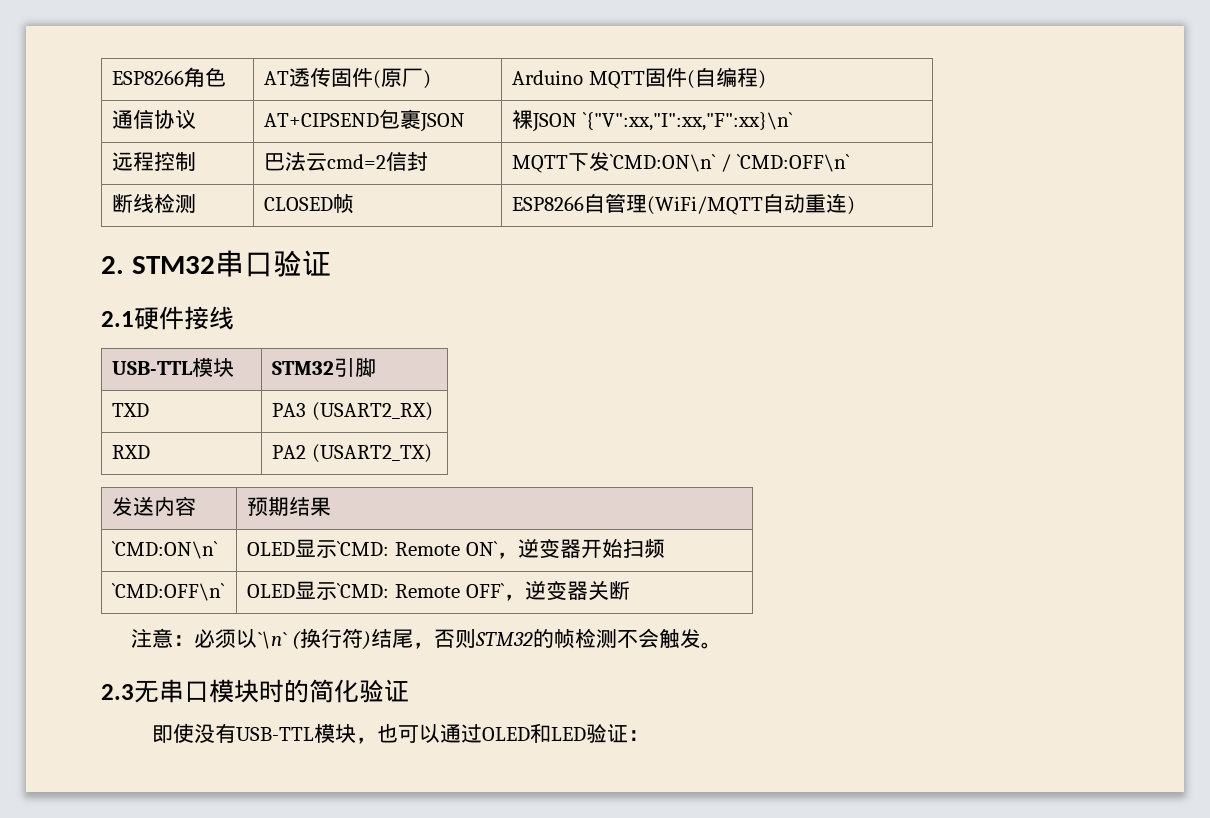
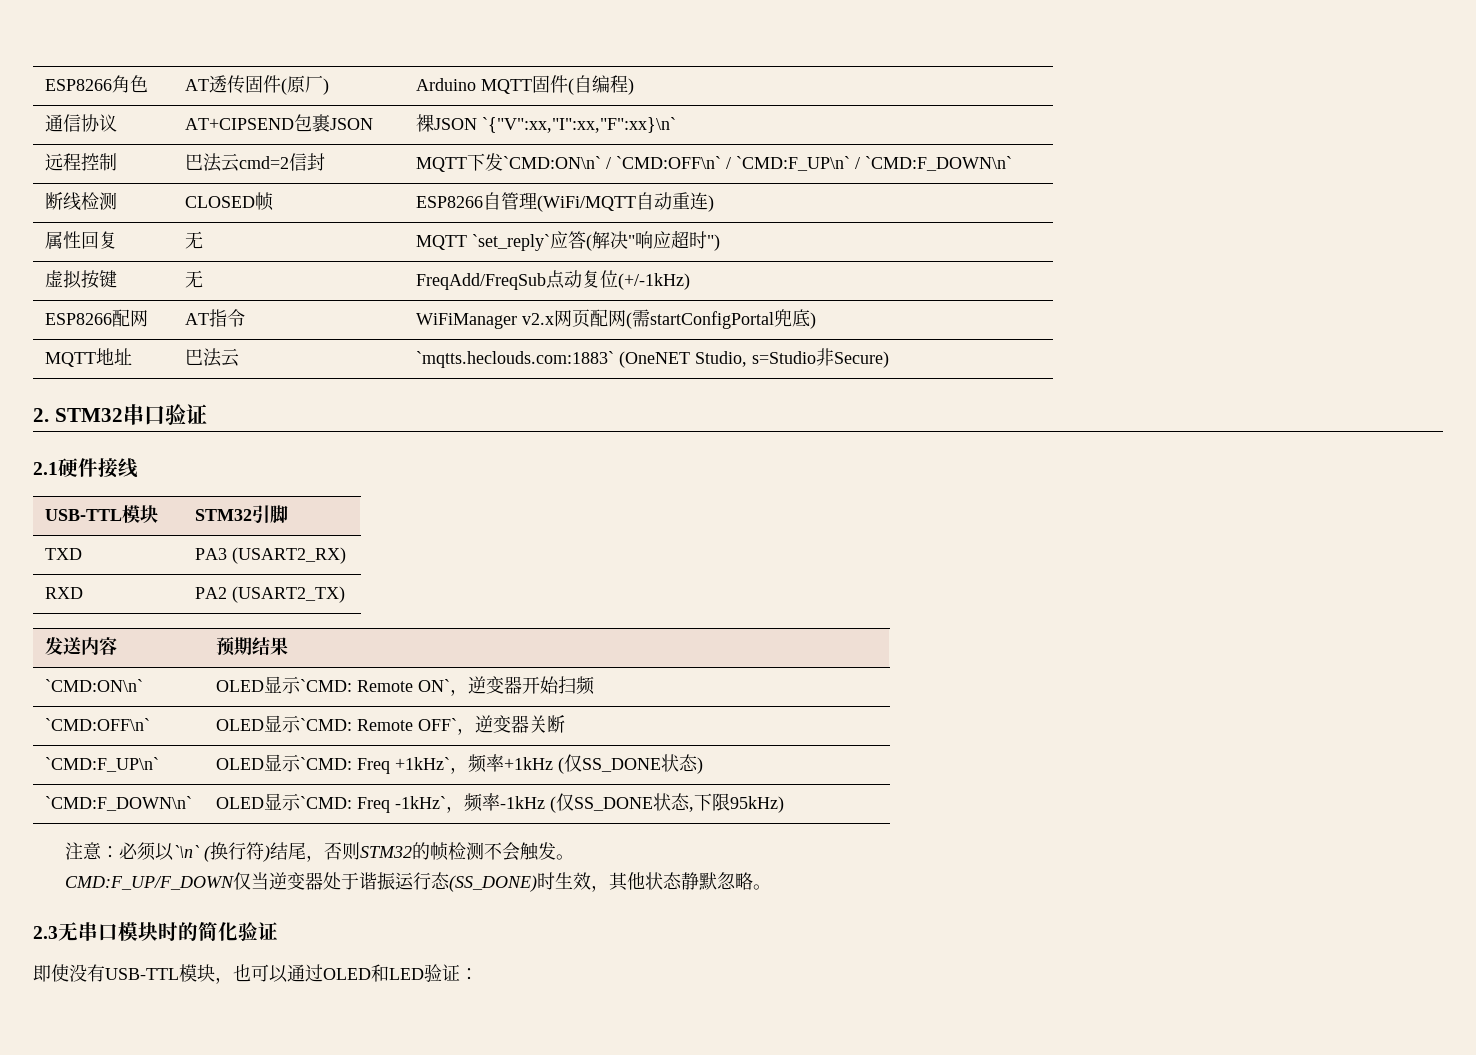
(850, 163) none -> [725,156,1012,171] / `CMD:F_UP\n` / `CMD:F_DOWN\n`
(856, 205) none -> [44,231,117,249] [184,231,203,249] [415,230,720,251] [44,270,117,289] [184,270,203,288] [415,270,690,290] [44,309,148,327] [184,309,245,327] [415,309,816,329] [44,348,132,367] [184,348,239,367] [415,348,889,368] // 属性回复 | 无 | MQTT `set_reply`应答(解决"响应超时") // 虚拟按键 | 无 | FreqAdd/FreqSub点动复位(+/-1kHz) // ESP8266配网 | AT指令 | WiFiManager v2.x网页配网(需startConfigPortal兜底) // MQTT地址 | 巴法云 | `mqtts.heclouds.com:1883` (OneNET Studio, s=Studio非Secure)
(630, 590) none -> [44,757,159,772] [215,754,703,774] [44,796,192,811] [215,793,784,813] // `CMD:F_UP\n` | OLED显示`CMD: Freq +1kHz`，频率+1kHz (仅SS_DONE状态) // `CMD:F_DOWN\n` | OLED显示`CMD: Freq -1kHz`，频率-1kHz (仅SS_DONE状态,下限95kHz)
(722, 645) none -> [64,872,771,892] // CMD:F_UP/F_DOWN仅当逆变器处于谐振运行态(SS_DONE)时生效，其他状态静默忽略。

